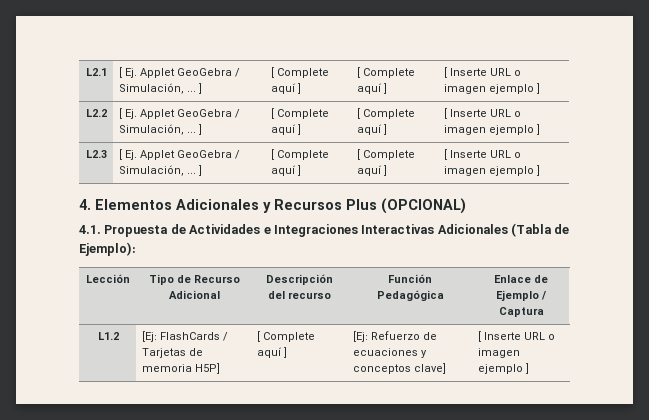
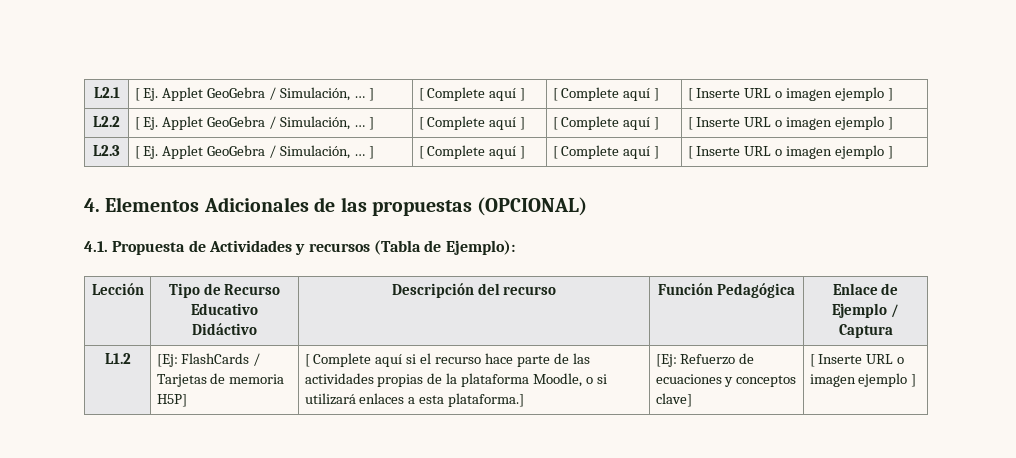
[263,199,377,213] y Recursos Plus -> [314,197,472,216] de las propuestas
[263,224,508,237] e Integraciones Interactivas Adicionales -> [295,243,370,255] y recursos
[168,290,220,299] Adicional -> [191,303,258,315] [192,323,257,335] Educativo Didáctivo
[283,347,288,358] ] -> [406,353,590,367] [304,373,607,387] [304,393,525,407] si el recurso hace parte de las actividades propias de la plataforma Moodle, o si utilizará enlaces a esta plataforma.]

